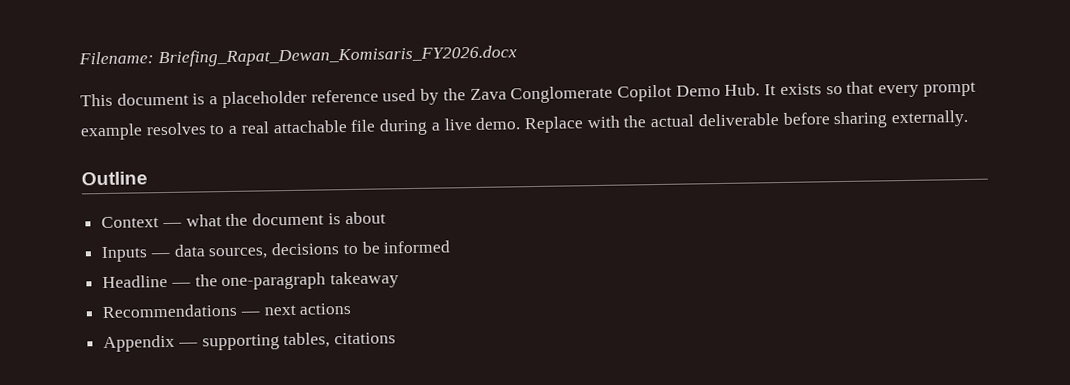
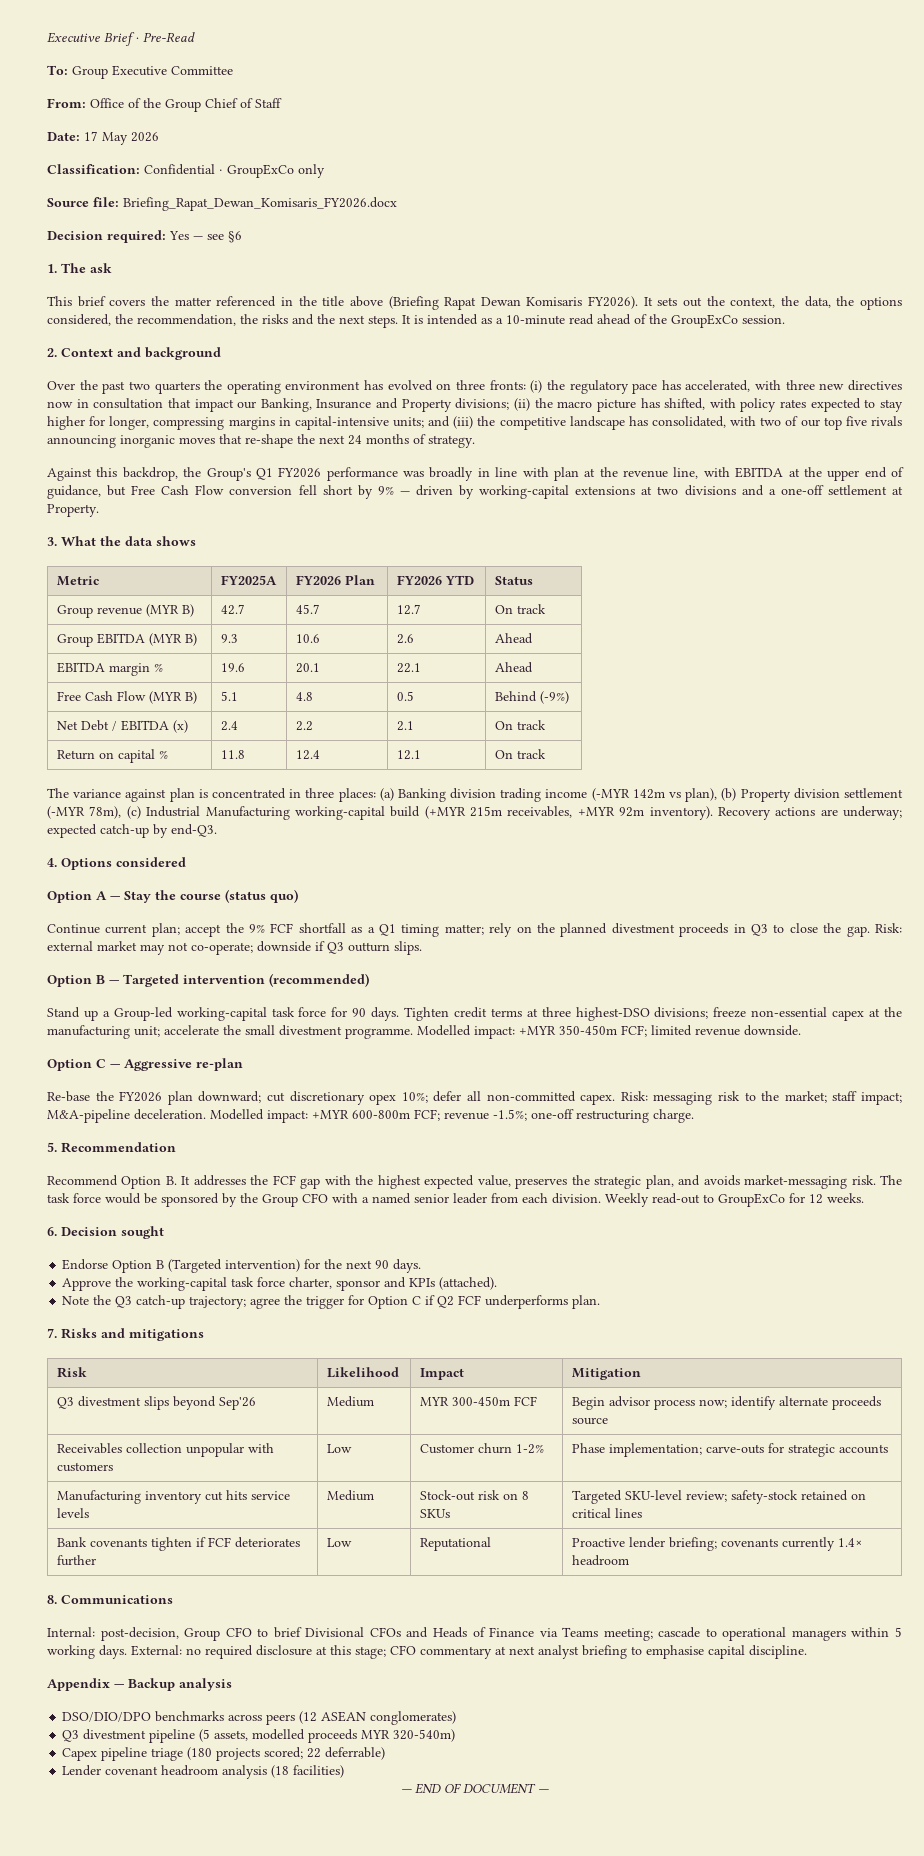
[78,45,517,68] [80,81,976,109] [80,109,969,141] [81,171,148,186] [101,211,386,229] [101,240,451,263] [102,271,400,291] [102,302,352,319] [103,332,397,353] Filename: Briefing_Rapat_Dewan_Komisaris_FY2026.docx // This document is a placeholder reference used by the Zava Conglomerate Copilot Demo Hub. It exists so that every prompt example resolves to a real attachable file during a live demo. Replace with the actual deliverable before sharing externally. // Outline // Context — what the document is about // Inputs — data sources, decisions to be informed // Headline — the one-paragraph takeaway // Recommendations — next actions // Appendix — supporting tables, citations -> [47,32,195,46] [47,65,233,79] [47,98,282,112] [47,131,159,145] [47,164,325,178] [47,197,397,211] [47,230,242,243] [47,263,112,273] [47,296,903,310] [47,314,785,328] [47,347,221,360] [47,380,902,394] [47,398,903,412] [47,416,902,430] [47,434,475,448] [47,467,904,481] [47,485,904,499] [47,504,99,517] [47,536,196,546] [56,576,99,586] [220,575,277,585] [295,575,375,585] [396,575,474,585] [494,576,533,585] [56,604,194,618] [220,604,245,615] [295,604,320,614] [396,604,421,615] [494,604,546,614] [56,633,197,647] [220,634,238,643] [295,634,320,643] [396,634,414,644] [494,633,533,644] [56,662,163,676] [220,663,245,672] [295,663,320,673] [396,663,421,673] [494,662,533,673] [56,691,197,704] [220,691,238,701] [295,692,313,701] [396,691,414,701] [494,691,569,704] [56,720,188,733] [220,721,238,731] [295,721,313,731] [396,721,414,731] [494,720,546,730] [56,749,168,763] [220,750,245,759] [295,750,320,760] [396,750,421,760] [494,749,546,759] [47,788,903,802] [47,806,902,820] [47,824,217,838] [47,857,186,870] [47,889,298,903] [47,923,902,937] [47,941,422,955] [47,973,369,987] [47,1007,903,1021] [47,1025,801,1039] [47,1058,243,1071] [47,1091,903,1105] [47,1109,694,1123] [47,1142,176,1153] [47,1175,903,1189] [47,1193,864,1207] [47,1226,164,1239] [62,1259,422,1273] [62,1277,498,1291] [62,1295,601,1309] [47,1328,204,1341] [56,1367,87,1378] [326,1367,399,1378] [419,1368,464,1380] [571,1368,641,1380] [56,1396,256,1410] [326,1396,374,1407] [419,1396,537,1406] [571,1396,881,1410] [571,1417,608,1425] [56,1443,274,1457] [56,1462,113,1472] [326,1444,352,1453] [419,1443,544,1454] [571,1443,888,1457] [56,1490,290,1504] [56,1508,89,1518] [326,1490,374,1501] [419,1490,529,1501] [419,1509,450,1518] [571,1490,866,1504] [571,1508,642,1518] [56,1537,300,1551] [56,1555,96,1566] [326,1538,352,1547] [419,1537,491,1551] [571,1537,863,1551] [571,1555,629,1566] [47,1595,173,1604] [47,1627,902,1641] [47,1645,807,1659] [47,1678,232,1691] [62,1711,457,1725] [62,1729,456,1743] [62,1747,386,1761] [62,1765,345,1779] [401,1783,549,1794] Executive Brief · Pre-Read // To: Group Executive Committee // From: Office of the Group Chief of Staff // Date: 17 May 2026 // Classification: Confidential · GroupExCo only // Source file: Briefing_Rapat_Dewan_Komisaris_FY2026.docx // Decision required: Yes — see §6 // 1. The ask // This brief covers the matter referenced in the title above (Briefing Rapat Dewan Komisaris FY2026). It sets out the context, the data, the options considered, the recommendation, the risks and the next steps. It is intended as a 10-minute read ahead of the GroupExCo session. // 2. Context and background // Over the past two quarters the operating environment has evolved on three fronts: (i) the regulatory pace has accelerated, with three new directives now in consultation that impact our Banking, Insurance and Property divisions; (ii) the macro picture has shifted, with policy rates expected to stay higher for longer, compressing margins in capital-intensive units; and (iii) the competitive landscape has consolidated, with two of our top five rivals announcing inorganic moves that re-shape the next 24 months of strategy. // Against this backdrop, the Group's Q1 FY2026 performance was broadly in line with plan at the revenue line, with EBITDA at the upper end of guidance, but Free Cash Flow conversion fell short by 9% — driven by working-capital extensions at two divisions and a one-off settlement at Property. // 3. What the data shows // Metric | FY2025A | FY2026 Plan | FY2026 YTD | Status // Group revenue (MYR B) | 42.7 | 45.7 | 12.7 | On track // Group EBITDA (MYR B) | 9.3 | 10.6 | 2.6 | Ahead // EBITDA margin % | 19.6 | 20.1 | 22.1 | Ahead // Free Cash Flow (MYR B) | 5.1 | 4.8 | 0.5 | Behind (-9%) // Net Debt / EBITDA (x) | 2.4 | 2.2 | 2.1 | On track // Return on capital % | 11.8 | 12.4 | 12.1 | On track // The variance against plan is concentrated in three places: (a) Banking division trading income (-MYR 142m vs plan), (b) Property division settlement (-MYR 78m), (c) Industrial Manufacturing working-capital build (+MYR 215m receivables, +MYR 92m inventory). Recovery actions are underway; expected catch-up by end-Q3. // 4. Options considered // Option A — Stay the course (status quo) // Continue current plan; accept the 9% FCF shortfall as a Q1 timing matter; rely on the planned divestment proceeds in Q3 to close the gap. Risk: external market may not co-operate; downside if Q3 outturn slips. // Option B — Targeted intervention (recommended) // Stand up a Group-led working-capital task force for 90 days. Tighten credit terms at three highest-DSO divisions; freeze non-essential capex at the manufacturing unit; accelerate the small divestment programme. Modelled impact: +MYR 350-450m FCF; limited revenue downside. // Option C — Aggressive re-plan // Re-base the FY2026 plan downward; cut discretionary opex 10%; defer all non-committed capex. Risk: messaging risk to the market; staff impact; M&A-pipeline deceleration. Modelled impact: +MYR 600-800m FCF; revenue -1.5%; one-off restructuring charge. // 5. Recommendation // Recommend Option B. It addresses the FCF gap with the highest expected value, preserves the strategic plan, and avoids market-messaging risk. The task force would be sponsored by the Group CFO with a named senior leader from each division. Weekly read-out to GroupExCo for 12 weeks. // 6. Decision sought // Endorse Option B (Targeted intervention) for the next 90 days. // Approve the working-capital task force charter, sponsor and KPIs (attached). // Note the Q3 catch-up trajectory; agree the trigger for Option C if Q2 FCF underperforms plan. // 7. Risks and mitigations // Risk | Likelihood | Impact | Mitigation // Q3 divestment slips beyond Sep'26 | Medium | MYR 300-450m FCF | Begin advisor process now; identify alternate proceeds source // Receivables collection unpopular with customers | Low | Customer churn 1-2% | Phase implementation; carve-outs for strategic accounts // Manufacturing inventory cut hits service levels | Medium | Stock-out risk on 8 SKUs | Targeted SKU-level review; safety-stock retained on critical lines // Bank covenants tighten if FCF deteriorates further | Low | Reputational | Proactive lender briefing; covenants currently 1.4× headroom // 8. Communications // Internal: post-decision, Group CFO to brief Divisional CFOs and Heads of Finance via Teams meeting; cascade to operational managers within 5 working days. External: no required disclosure at this stage; CFO commentary at next analyst briefing to emphasise capital discipline. // Appendix — Backup analysis // DSO/DIO/DPO benchmarks across peers (12 ASEAN conglomerates) // Q3 divestment pipeline (5 assets, modelled proceeds MYR 320-540m) // Capex pipeline triage (180 projects scored; 22 deferrable) // Lender covenant headroom analysis (18 facilities) // — END OF DOCUMENT —

